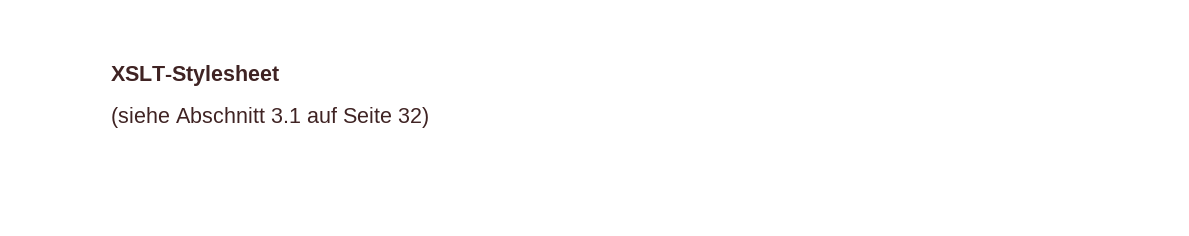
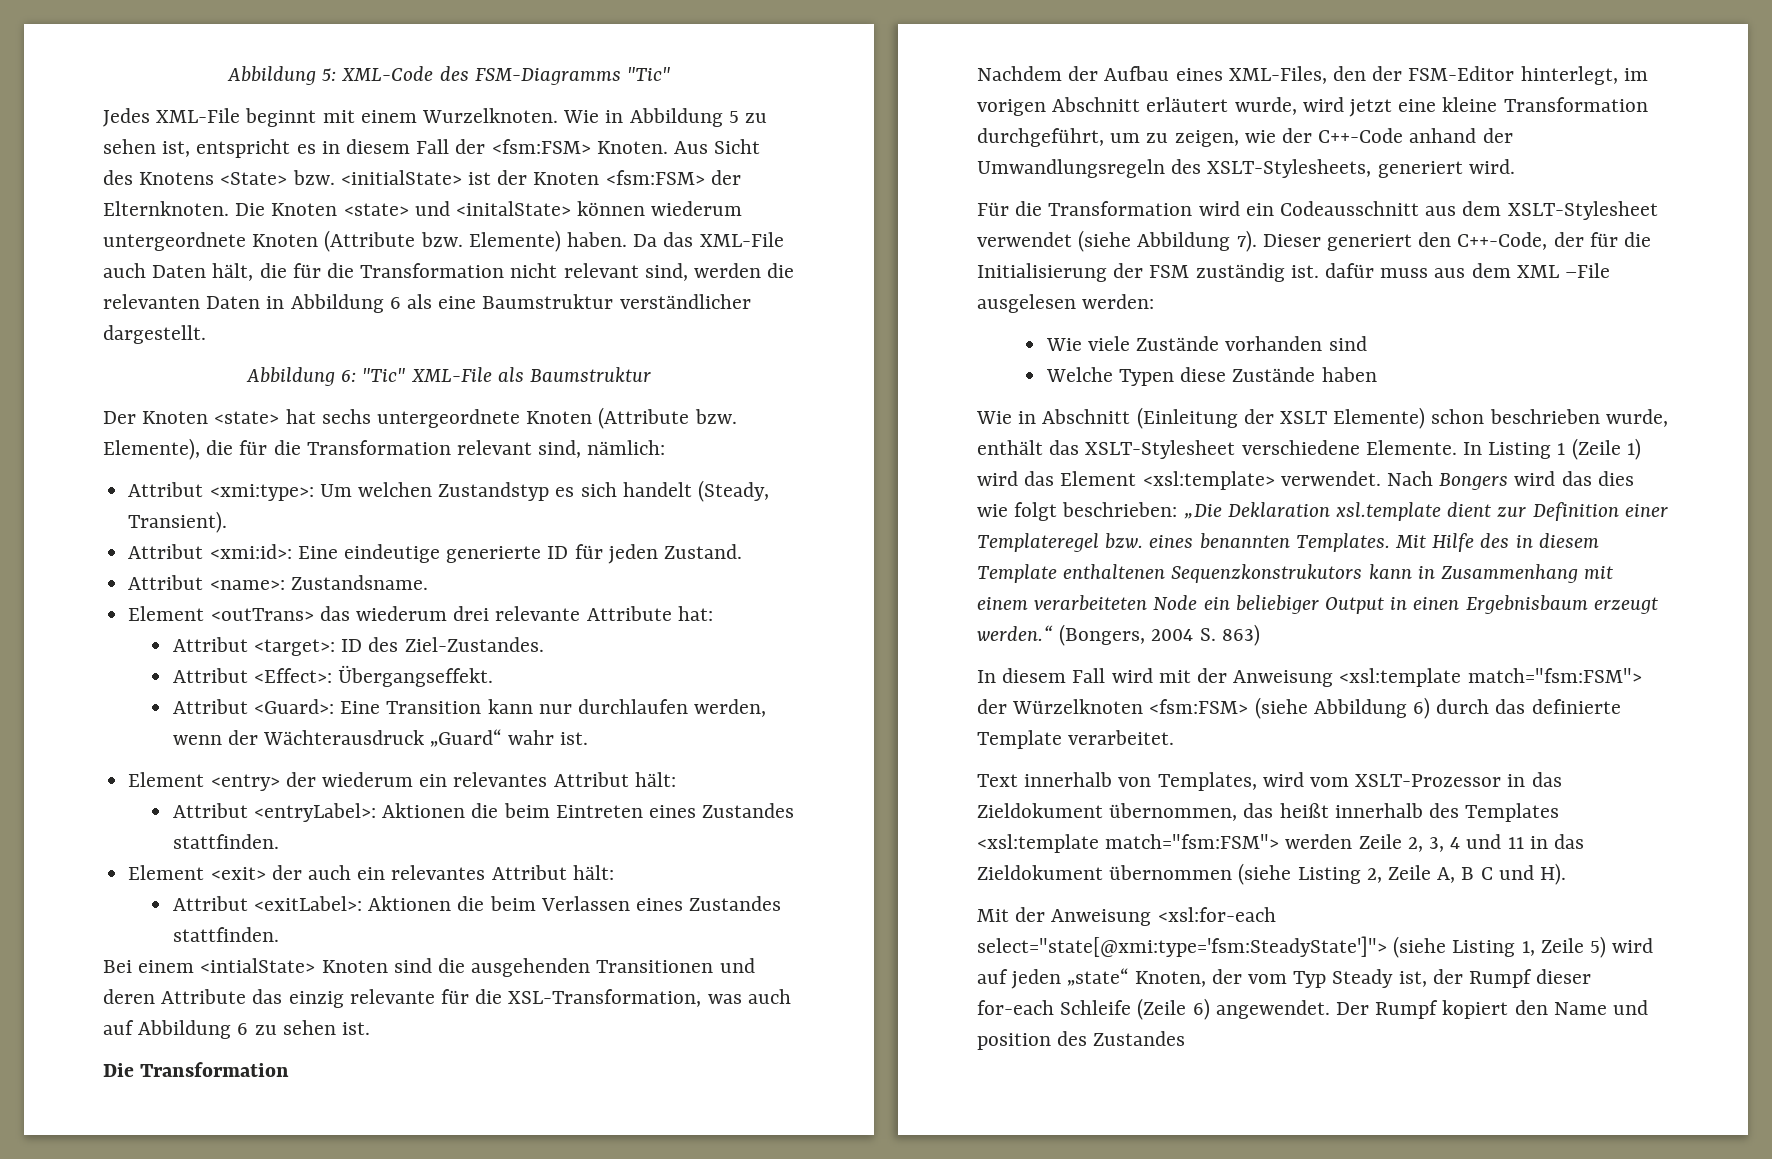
[111,65,279,86] [111,107,429,128] XSLT-Stylesheet // (siehe Abschnitt 3.1 auf Seite 32) -> [226,66,671,85] [103,108,768,127] [103,139,761,158] [103,170,741,185] [103,201,743,216] [103,230,784,252] [103,263,795,281] [103,294,751,313] [103,325,206,344] [245,367,652,386] [103,407,737,429] [103,438,666,460] [128,480,769,502] [128,511,228,533] [128,544,742,564] [128,575,428,590] [128,606,713,621] [172,637,544,656] [172,665,494,687] [172,699,767,717] [172,729,588,747] [128,772,676,791] [172,803,795,822] [172,834,279,849] [128,865,614,880] [172,896,782,911] [172,927,279,942] [103,958,755,977] [103,989,791,1008] [103,1020,371,1039] [103,1062,290,1077] [977,66,1648,85] [977,97,1648,117] [977,128,1513,147] [977,159,1515,178] [977,201,1658,220] [977,230,1652,252] [977,263,1611,282] [977,294,1155,313] [1045,336,1367,351] [1045,367,1377,386] [976,407,1668,429] [977,438,1641,460] [977,471,1634,490] [977,502,1668,521] [977,533,1599,552] [977,564,1614,583] [977,595,1658,614] [977,624,1260,646] [977,668,1642,687] [977,697,1621,719] [977,730,1175,749] [977,772,1562,791] [977,803,1560,822] [977,834,1585,853] [977,863,1567,885] [977,907,1276,926] [977,936,1654,958] [977,968,1592,989] [977,998,1649,1020] [977,1031,1186,1050] Abbildung 5: XML-Code des FSM-Diagramms "Tic" // Jedes XML-File beginnt mit einem Wurzelknoten. Wie in Abbildung 5 zu sehen ist, entspricht es in diesem Fall der <fsm:FSM> Knoten. Aus Sicht des Knotens <State> bzw. <initialState> ist der Knoten <fsm:FSM> der Elternknoten. Die Knoten <state> und <initalState> können wiederum untergeordnete Knoten (Attribute bzw. Elemente) haben. Da das XML-File auch Daten hält, die für die Transformation nicht relevant sind, werden die relevanten Daten in Abbildung 6 als eine Baumstruktur verständlicher dargestellt. // Abbildung 6: "Tic" XML-File als Baumstruktur // Der Knoten <state> hat sechs untergeordnete Knoten (Attribute bzw. Elemente), die für die Transformation relevant sind, nämlich: // Attribut <xmi:type>: Um welchen Zustandstyp es sich handelt (Steady, Transient). // Attribut <xmi:id>: Eine eindeutige generierte ID für jeden Zustand. // Attribut <name>: Zustandsname. // Element <outTrans> das wiederum drei relevante Attribute hat: // Attribut <target>: ID des Ziel-Zustandes. // Attribut <Effect>: Übergangseffekt. // Attribut <Guard>: Eine Transition kann nur durchlaufen werden, wenn der Wächterausdruck „Guard“ wahr ist. // Element <entry> der wiederum ein relevantes Attribut hält: // Attribut <entryLabel>: Aktionen die beim Eintreten eines Zustandes stattfinden. // Element <exit> der auch ein relevantes Attribut hält: // Attribut <exitLabel>: Aktionen die beim Verlassen eines Zustandes stattfinden. // Bei einem <intialState> Knoten sind die ausgehenden Transitionen und deren Attribute das einzig relevante für die XSL-Transformation, was auch auf Abbildung 6 zu sehen ist. // Die Transformation // Nachdem der Aufbau eines XML-Files, den der FSM-Editor hinterlegt, im vorigen Abschnitt erläutert wurde, wird jetzt eine kleine Transformation durchgeführt, um zu zeigen, wie der C++-Code anhand der Umwandlungsregeln des XSLT-Stylesheets, generiert wird. // Für die Transformation wird ein Codeausschnitt aus dem XSLT-Stylesheet verwendet (siehe Abbildung 7). Dieser generiert den C++-Code, der für die Initialisierung der FSM zuständig ist. dafür muss aus dem XML –File ausgelesen werden: // Wie viele Zustände vorhanden sind // Welche Typen diese Zustände haben // Wie in Abschnitt (Einleitung der XSLT Elemente) schon beschrieben wurde, enthält das XSLT-Stylesheet verschiedene Elemente. In Listing 1 (Zeile 1) wird das Element <xsl:template> verwendet. Nach Bongers wird das dies wie folgt beschrieben: „Die Deklaration xsl.template dient zur Definition einer Templateregel bzw. eines benannten Templates. Mit Hilfe des in diesem Template enthaltenen Sequenzkonstrukutors kann in Zusammenhang mit einem verarbeiteten Node ein beliebiger Output in einen Ergebnisbaum erzeugt werden.“ (Bongers, 2004 S. 863) // In diesem Fall wird mit der Anweisung <xsl:template match="fsm:FSM"> der Würzelknoten <fsm:FSM> (siehe Abbildung 6) durch das definierte Template verarbeitet. // Text innerhalb von Templates, wird vom XSLT-Prozessor in das Zieldokument übernommen, das heißt innerhalb des Templates <xsl:template match="fsm:FSM"> werden Zeile 2, 3, 4 und 11 in das Zieldokument übernommen (siehe Listing 2, Zeile A, B C und H). // Mit der Anweisung <xsl:for-each select="state[@xmi:type='fsm:SteadyState']"> (siehe Listing 1, Zeile 5) wird auf jeden „state“ Knoten, der vom Typ Steady ist, der Rumpf dieser for-each Schleife (Zeile 6) angewendet. Der Rumpf kopiert den Name und position des Zustandes

